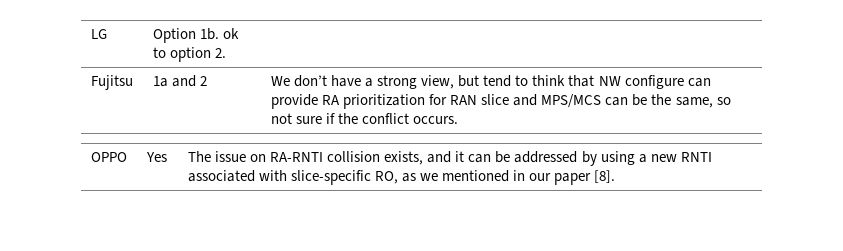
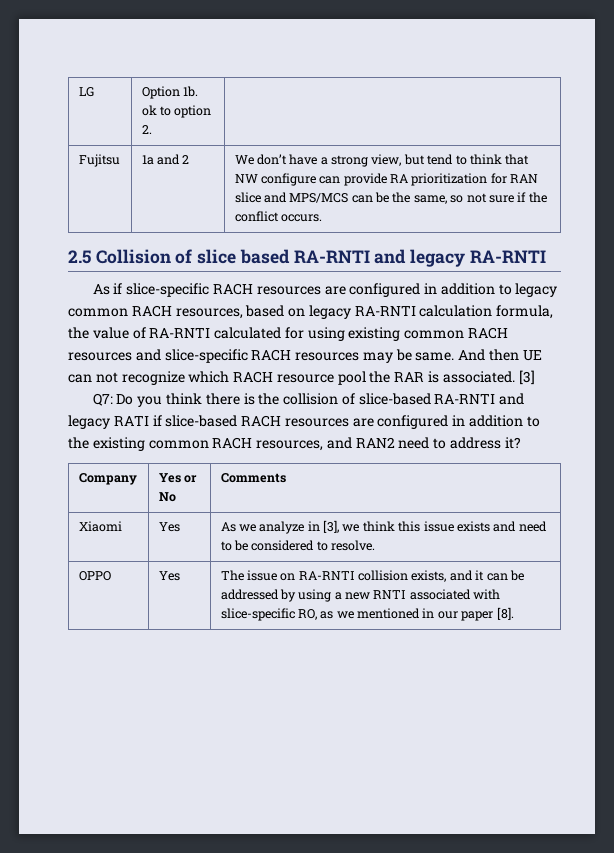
(459, 120) none -> [68,249,546,267] [92,283,558,297] [68,305,554,319] [68,327,509,341] [68,349,542,363] [68,370,535,385] [92,393,525,407] [68,415,540,429] [68,437,521,451] [78,473,137,485] [158,473,197,483] [158,492,176,502] [220,473,286,483] [78,521,122,532] [158,522,180,532] [220,520,547,534] [220,540,376,551] // 2.5 Collision of slice based RA-RNTI and legacy RA-RNTI // As if slice-specific RACH resources are configured in addition to legacy common RACH resources, based on legacy RA-RNTI calculation formula, the value of RA-RNTI calculated for using existing common RACH resources and slice-specific RACH resources may be same. And then UE can not recognize which RACH resource pool the RAR is associated. [3] // Q7: Do you think there is the collision of slice-based RA-RNTI and legacy RATI if slice-based RACH resources are configured in addition to the existing common RACH resources, and RAN2 need to address it? // Company | Yes or No | Comments // Xiaomi | Yes | As we analyze in [3], we think this issue exists and need to be considered to resolve.

